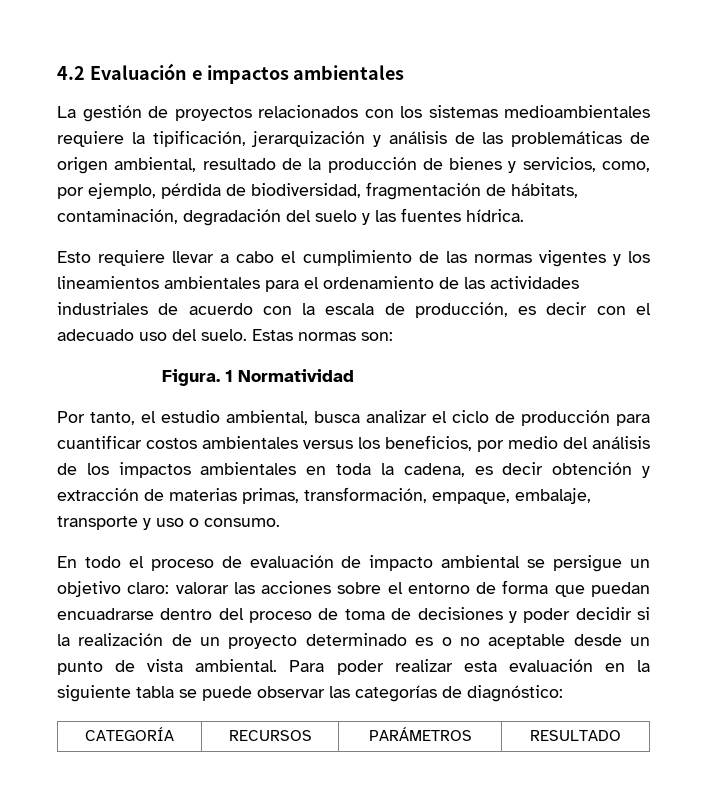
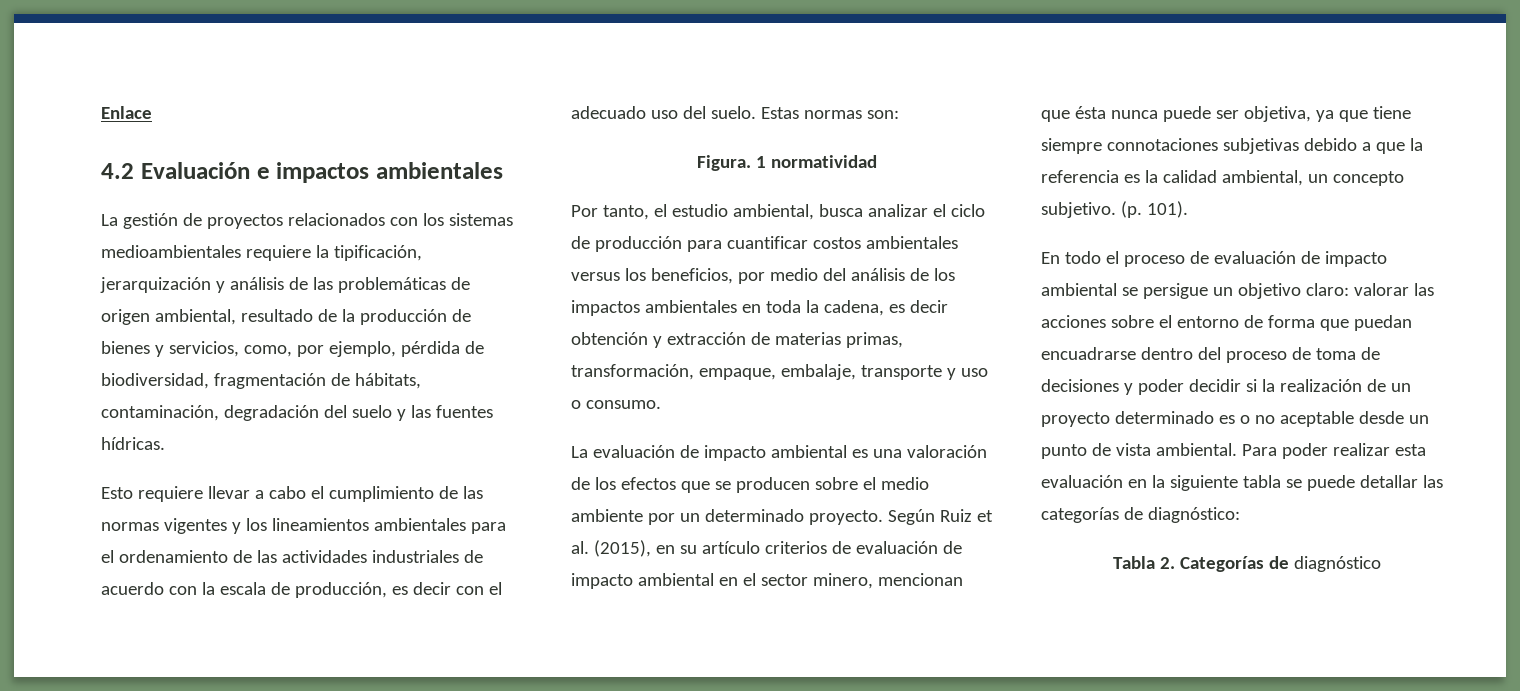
(57, 73) none -> [101,106,152,119] Enlace //
[466,209,524,222] hídrica. -> [101,437,165,450] hídricas.
[238,369,355,382] Normatividad -> [771,155,878,168] normatividad
(280, 522) none -> [571,445,987,461] [571,477,929,493] [571,509,993,525] [571,540,962,557] [571,573,963,589] [1041,106,1411,122] [1041,138,1423,154] [1041,170,1404,186] [1041,201,1188,218] // La evaluación de impacto ambiental es una valoración de los efectos que se producen sobre el medio ambiente por un determinado proyecto. Según Ruiz et al. (2015), en su artículo criterios de evaluación de impacto ambiental en el sector minero, mencionan que ésta nunca puede ser objetiva, ya que tiene siempre connotaciones subjetivas debido a que la referencia es la calidad ambiental, un concepto subjetivo. (p. 101).
[257,686,325,698] observar -> [1359,475,1418,488] detallar
[85,727,174,741] [228,730,312,741] [368,727,472,741] [530,730,621,741] // CATEGORÍA | RECURSOS | PARÁMETROS | RESULTADO -> [1112,556,1381,572] // Tabla 2. Categorías de diagnóstico

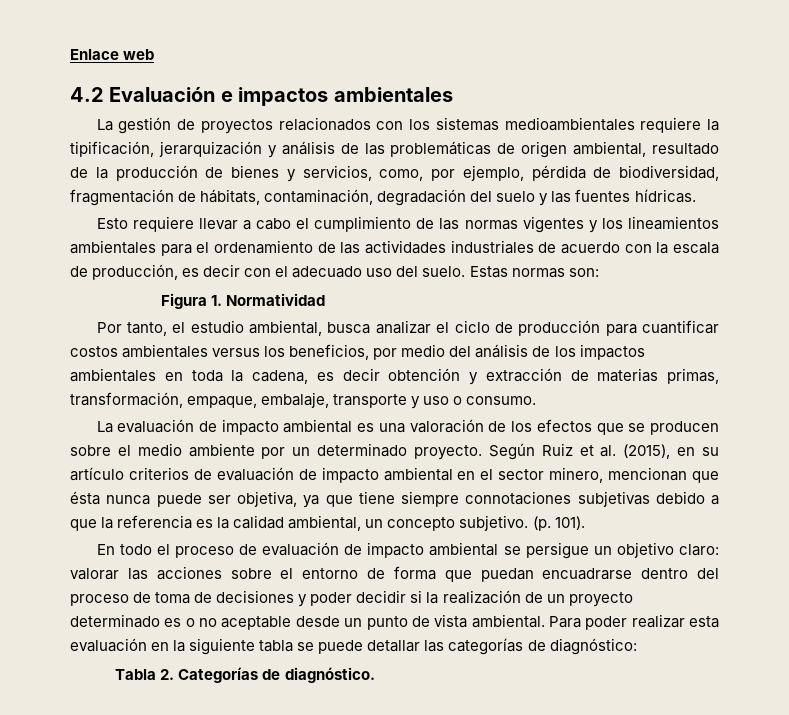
(152, 112) none -> [123,49,155,60] web
[697,155,878,171] Figura. 1 normatividad -> [160,293,325,309] Figura 1. Normatividad
[1293,556,1381,572] diagnóstico -> [284,667,375,683] diagnóstico.

